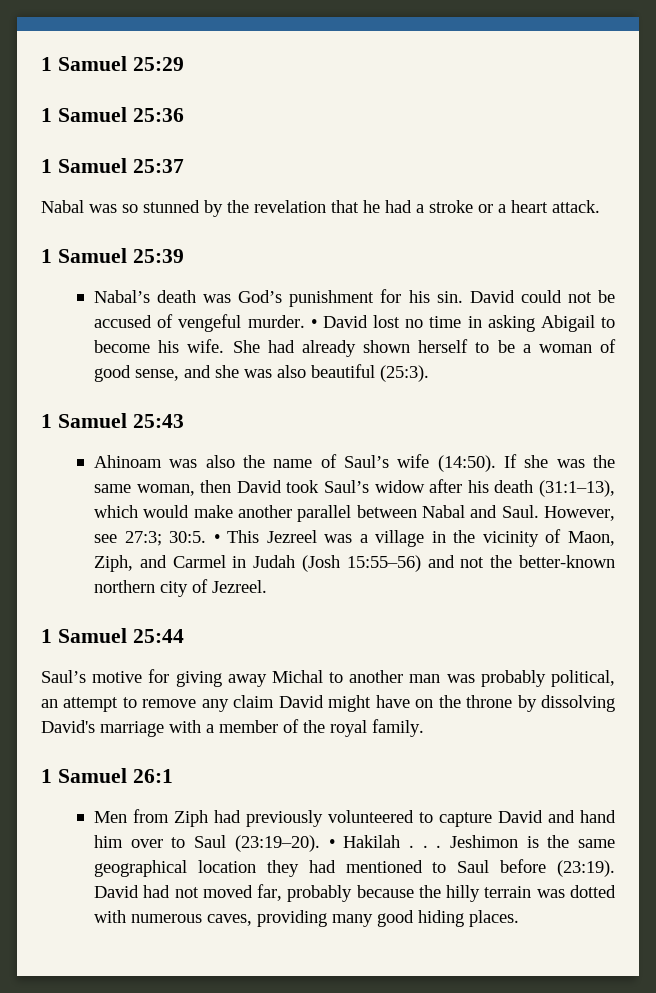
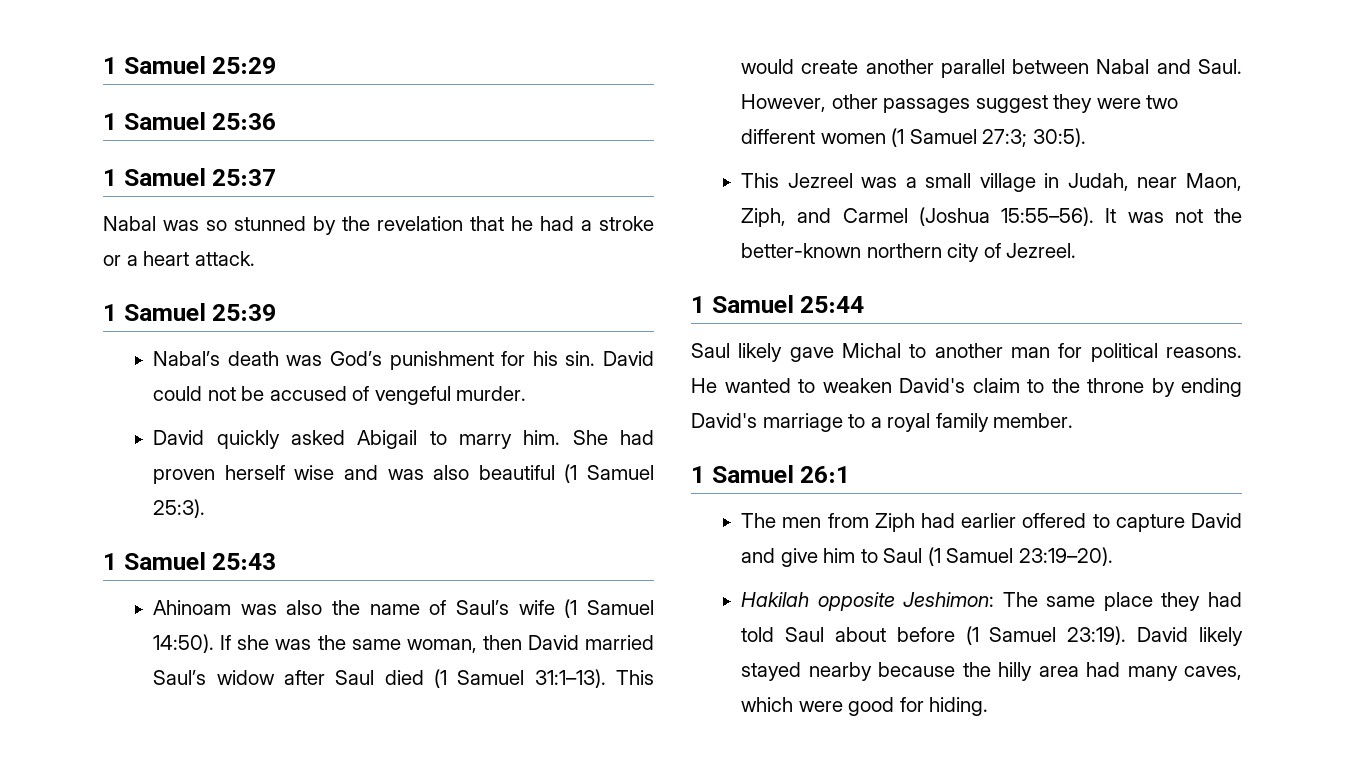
[310,315,615,332] [94,339,616,357] [94,364,430,382] • David lost no time in asking Abigail to become his wife. She had already shown herself to be a woman of good sense, and she was also beautiful (25:3). -> [153,430,654,449] [153,464,654,484] [153,499,206,518] // David quickly asked Abigail to marry him. She had proven herself wise and was also beautiful (1 Samuel 25:3).
[437,455,496,472] (14:50). -> [564,599,655,618] [153,634,215,653] (1 Samuel 14:50).
[286,480,320,493] took -> [585,635,654,650] married
[467,480,616,497] [94,505,233,518] his death (31:1–13), which would make -> [335,669,654,688] [741,59,859,74] Saul died (1 Samuel 31:1–13). This would create
[94,531,220,546] see 27:3; 30:5. • -> [831,94,1179,113] [741,128,1086,147] other passages suggest they were two different women (1 Samuel 27:3; 30:5). //
(368, 538) none -> [925,173,972,188] small
[453,529,562,547] the vicinity of -> [1067,173,1178,191] Judah, near
[232,555,455,572] in Judah (Josh 15:55–56) and -> [918,207,1164,226] (Joshua 15:55–56). It was
[41,669,615,687] [41,695,434,712] Saul’s motive for giving away Michal to another man was probably political, an attempt to remove any claim David might have on -> [691,343,1242,362] [691,378,1044,393] Saul likely gave Michal to another man for political reasons. He wanted to weaken David's claim to
[540,695,615,712] dissolving -> [1181,378,1242,397] ending
[169,719,424,737] with a member of the royal family. -> [848,413,1074,432] to a royal family member.
[94,811,128,823] Men -> [741,513,822,528] The men
[246,810,415,827] previously volunteered -> [961,513,1087,528] earlier offered
[580,810,616,823] [94,835,616,852] [94,859,616,877] [94,884,616,902] [94,910,520,927] hand him over to Saul (23:19–20). • Hakilah . . . Jeshimon is the same geographical location they had mentioned to Saul before (23:19). David had not moved far, probably because the hilly terrain was dotted with numerous caves, providing many good hiding places. -> [780,547,1113,567] [741,592,1242,611] [741,626,1243,646] [741,662,1242,681] [741,697,989,716] give him to Saul (1 Samuel 23:19–20). // Hakilah opposite Jeshimon: The same place they had told Saul about before (1 Samuel 23:19). David likely stayed nearby because the hilly area had many caves, which were good for hiding.

